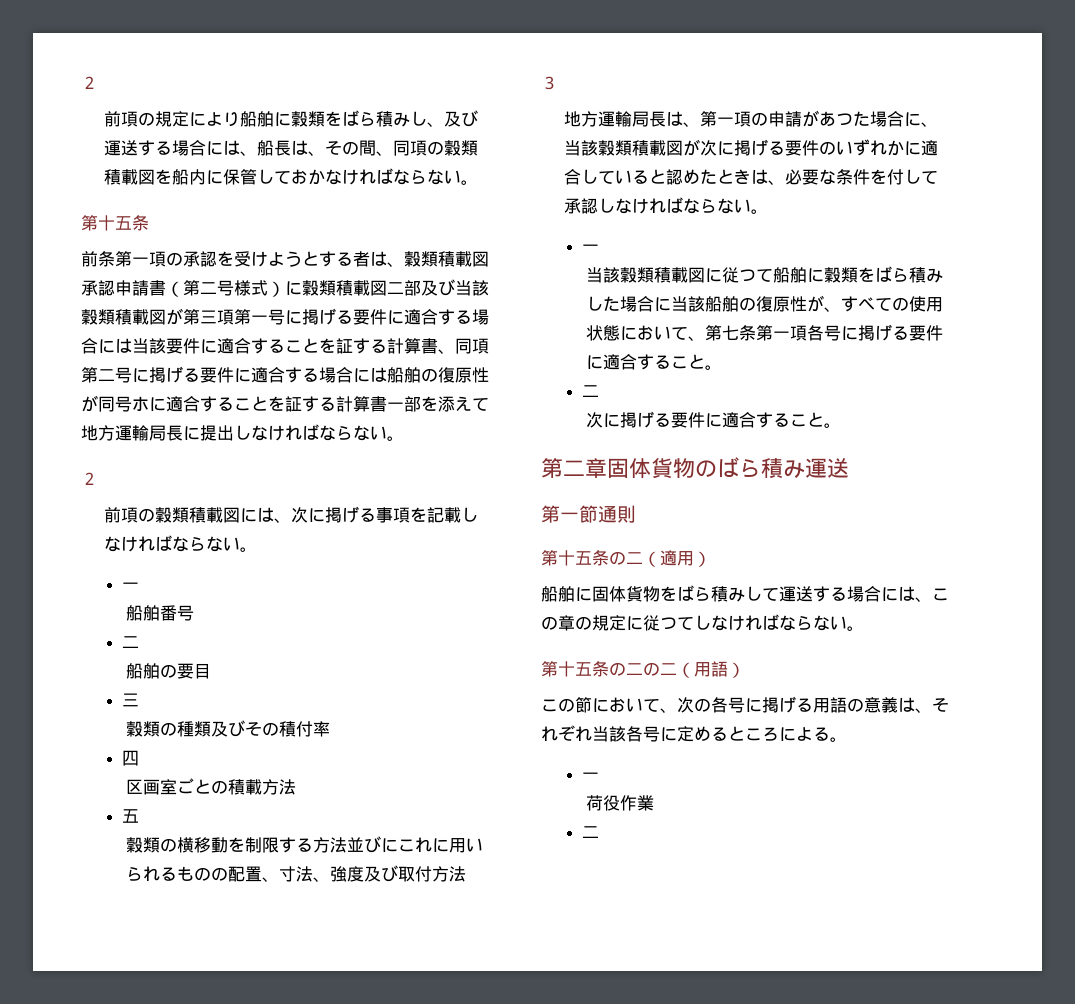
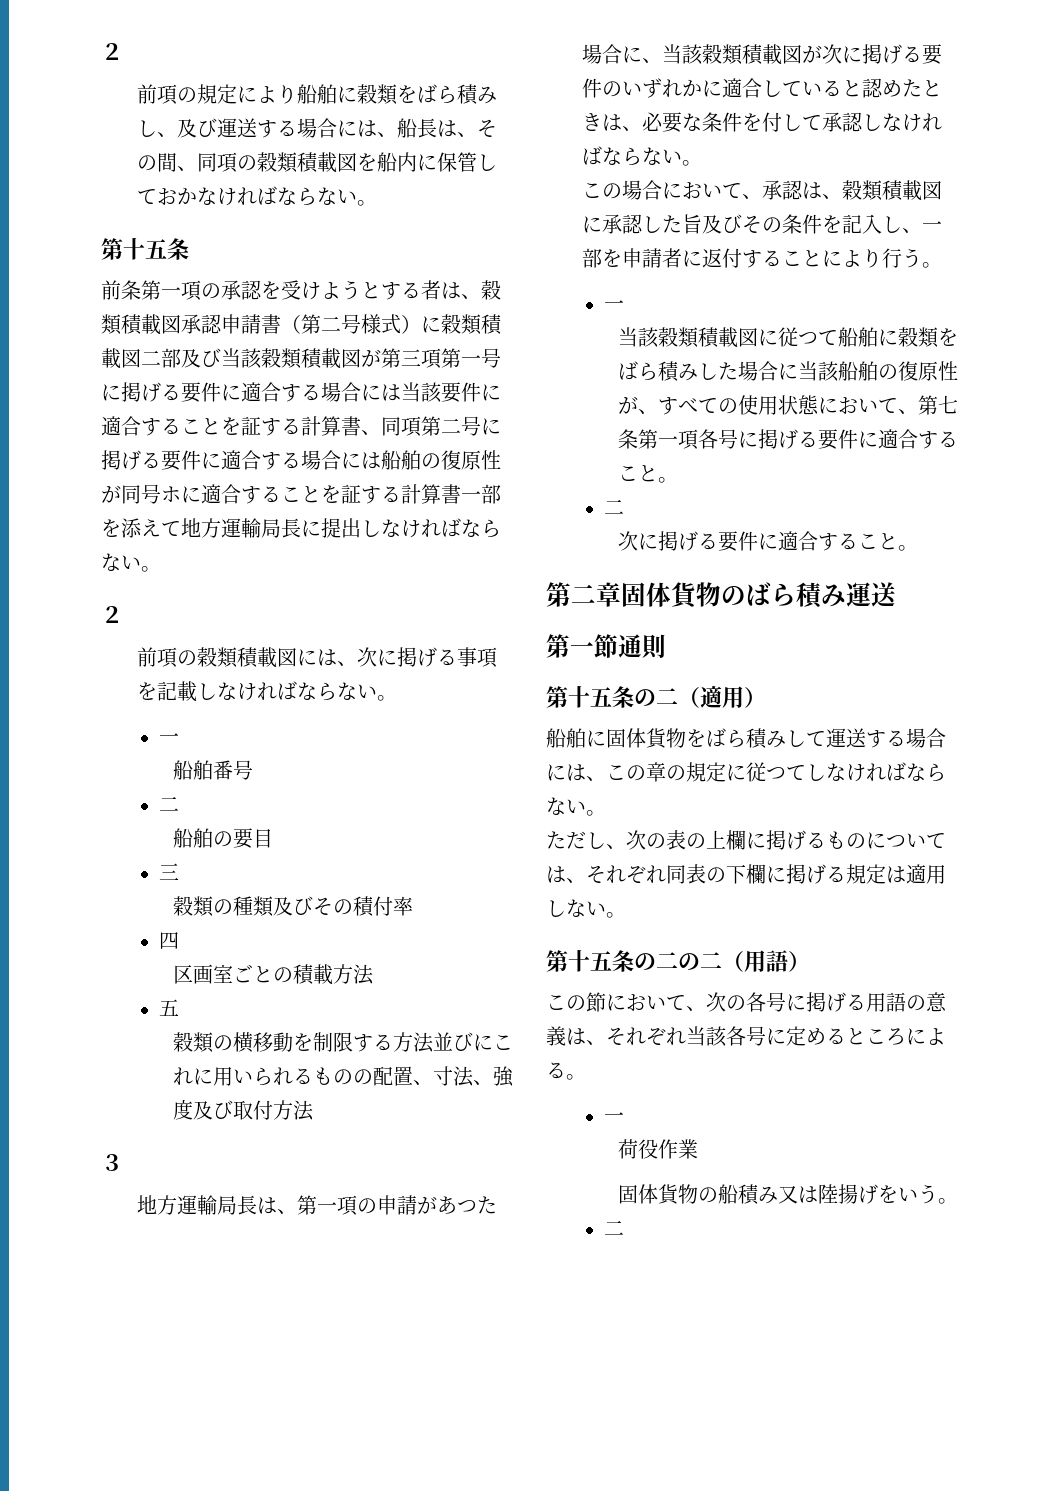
(768, 211) none -> [582,180,943,201] [582,214,943,234] [582,248,943,268] // この場合において、承認は、穀類積載図に承認した旨及びその条件を記入し、一部を申請者に返付することにより行う。
(864, 628) none -> [546,830,946,850] [546,864,946,884] [546,899,626,918] // ただし、次の表の上欄に掲げるものについては、それぞれ同表の下欄に掲げる規定は適用しない。
(655, 803) none -> [618,1184,959,1205] // 固体貨物の船積み又は陸揚げをいう。

